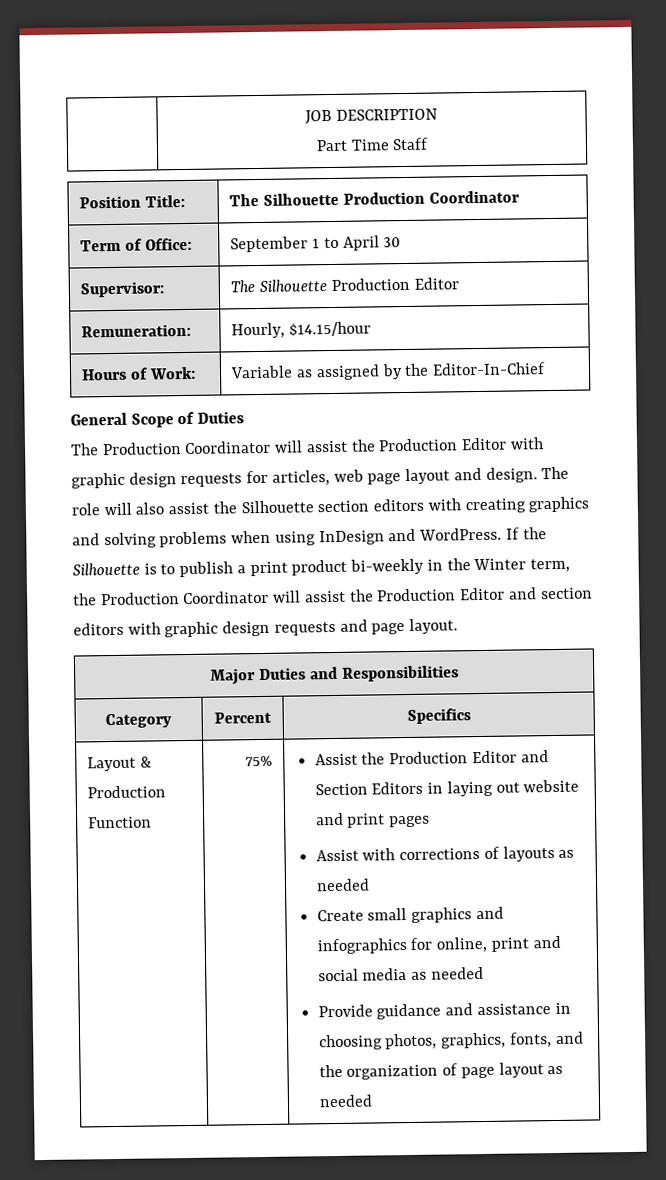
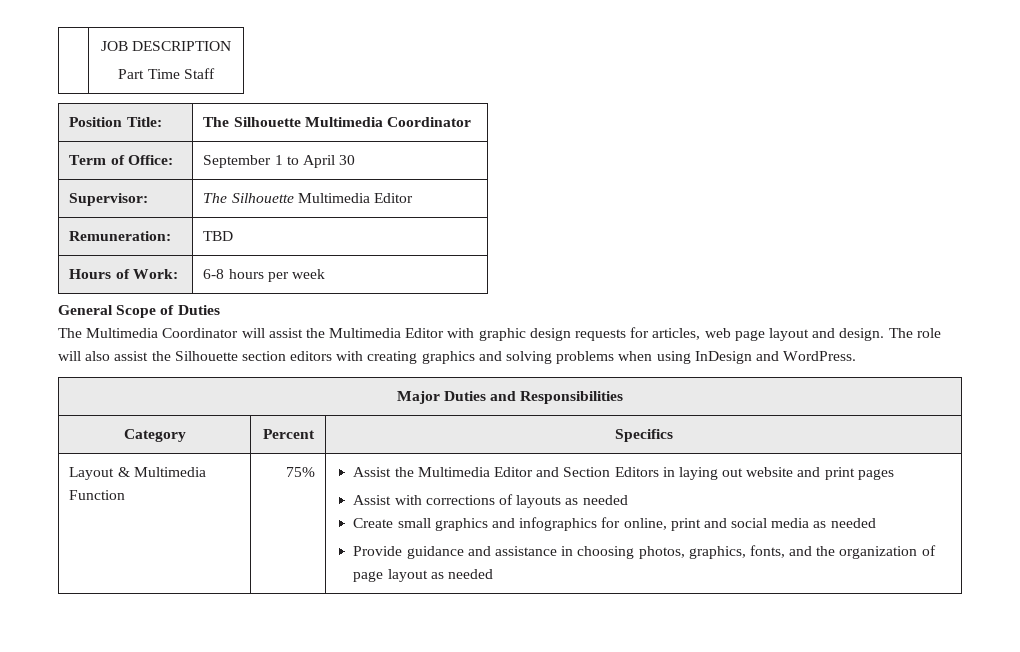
[342,191,425,205] Production -> [304,117,383,127] Multimedia
[330,277,410,292] Production -> [297,193,370,203] Multimedia
[231,321,372,339] Hourly, $14.15/hour -> [203,231,234,241] TBD
[230,362,547,381] Variable as assigned by the Editor-In-Chief -> [203,269,325,282] 6-8 hours per week
[101,438,459,456] Production Coordinator will assist the Production -> [86,328,402,338] Multimedia Coordinator will assist the Multimedia
[505,527,547,540] [72,558,570,578] [73,587,593,606] [73,618,459,638] If the Silhouette is to publish a print product bi-weekly in the Winter term, the Production Coordinator will assist the Production Editor and section editors with graphic design requests and page layout. -> (857, 356) none
[87,785,167,799] Production -> [133,467,206,477] Multimedia
[389,751,469,765] Production -> [417,467,490,477] Multimedia

